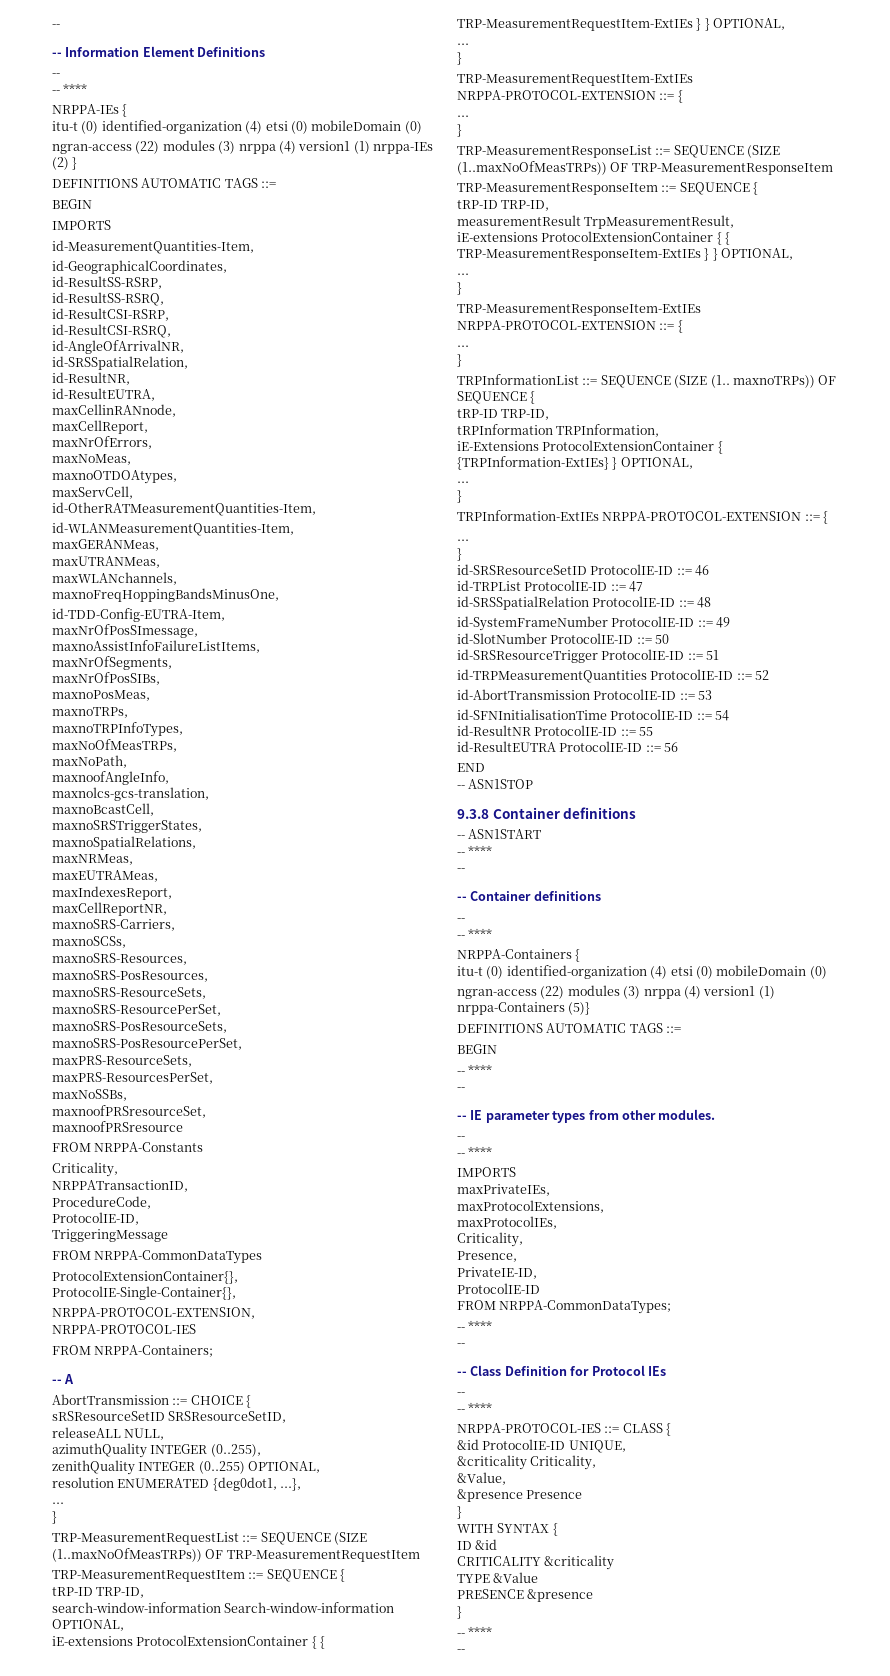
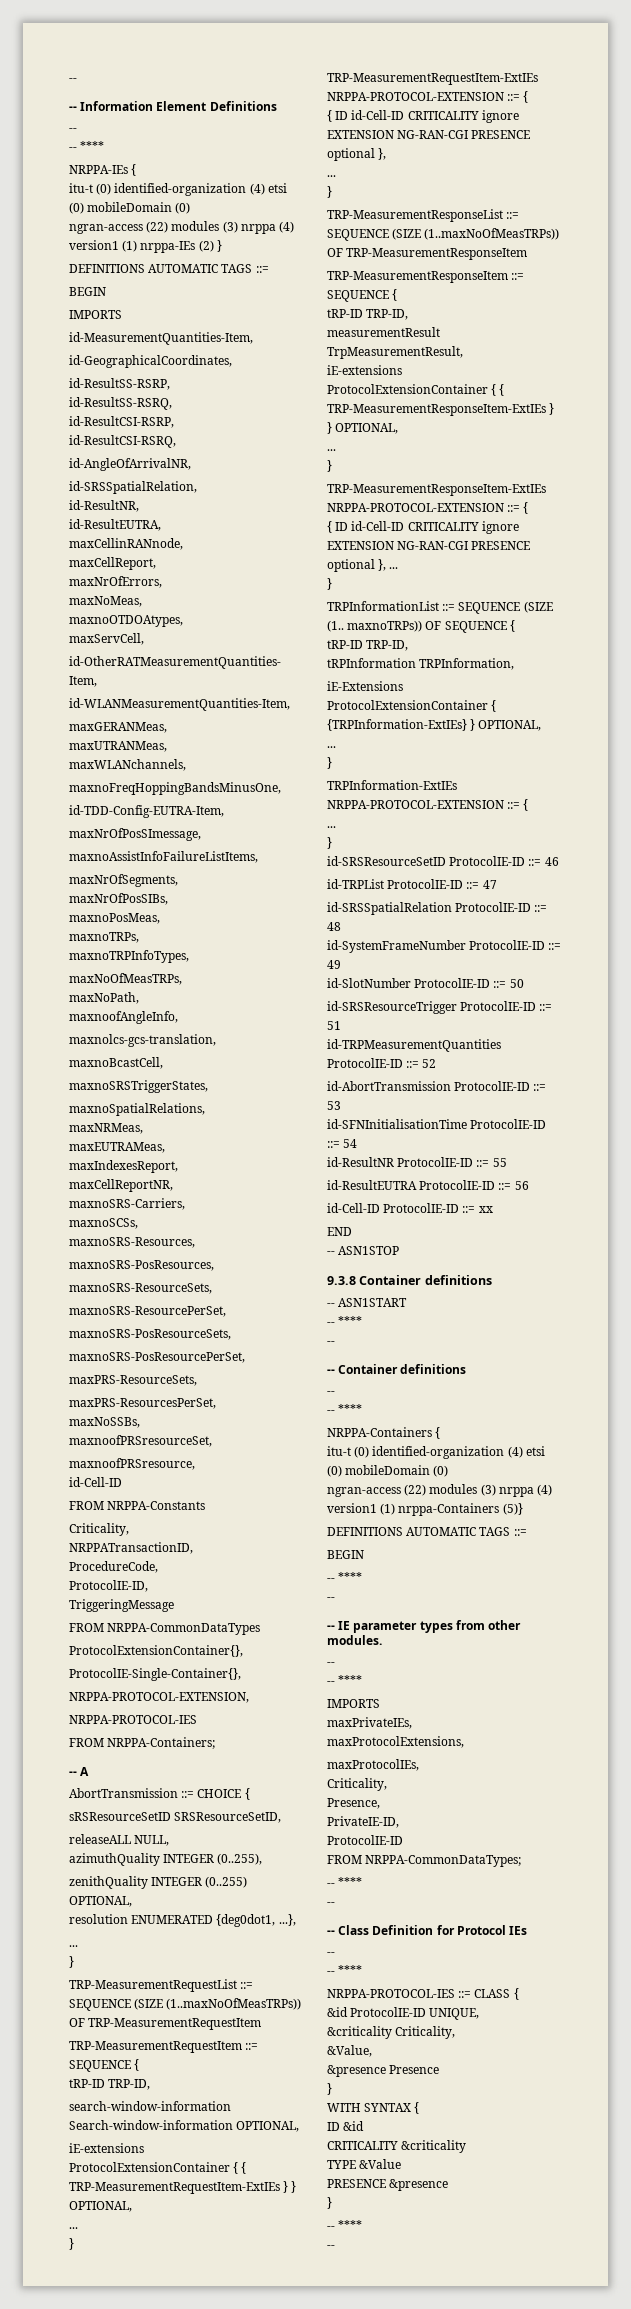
[52,1121,183,1132] maxnoofPRSresource -> [69,1458,195,1470] [69,1477,122,1487] maxnoofPRSresource, // id-Cell-ID
(683, 96) none -> [327,110,519,123] [327,130,531,139] [327,148,387,161] // { ID id-Cell-ID CRITICALITY ignore EXTENSION NG-RAN-CGI PRESENCE optional },
(683, 326) none -> [327,521,519,534] [327,541,531,550] [327,559,387,572] { ID id-Cell-ID CRITICALITY ignore EXTENSION NG-RAN-CGI PRESENCE optional },
(679, 747) none -> [327,1203,493,1213] // id-Cell-ID ProtocolIE-ID ::= xx

